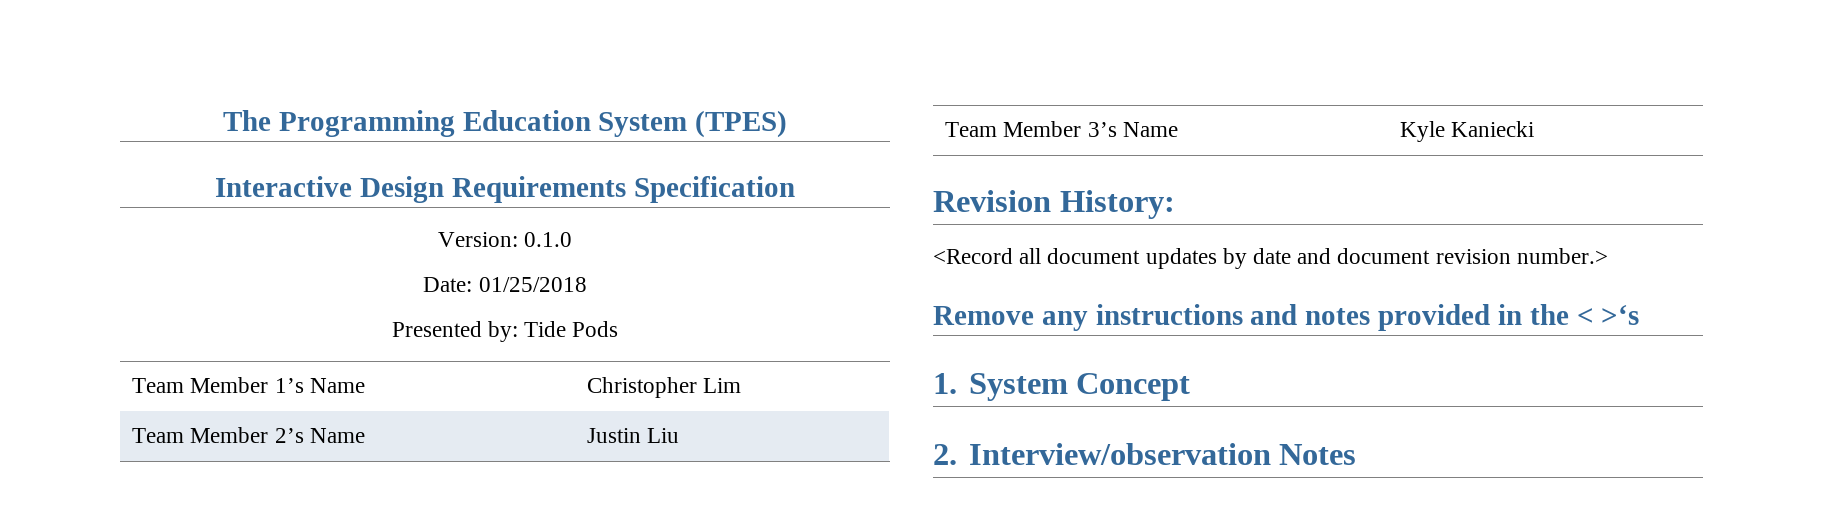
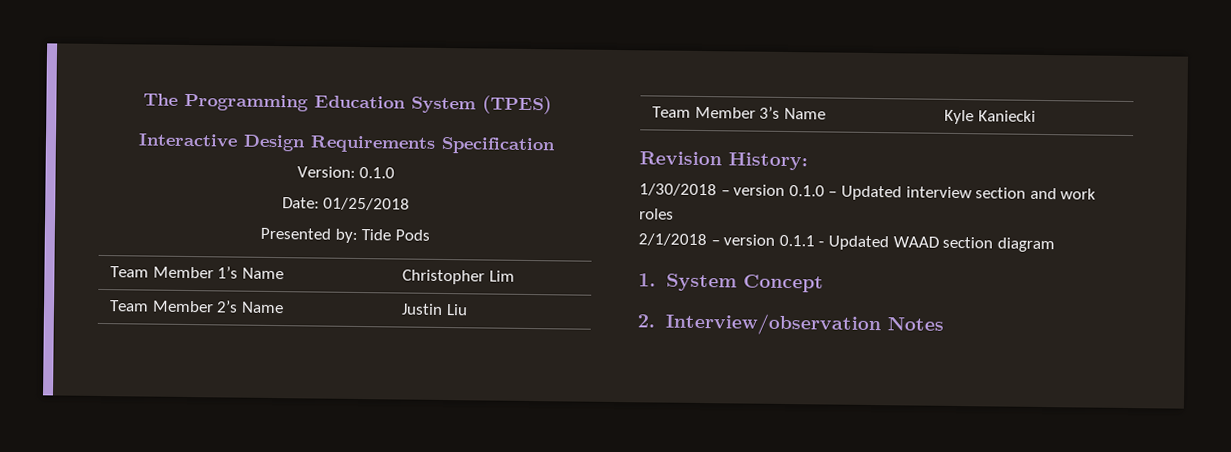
[933,248,1608,269] [933,304,1640,331] <Record all document updates by date and document revision number.> // Remove any instructions and notes provided in the < >‘s -> [639,183,1097,201] [639,208,674,220] [638,233,1055,253] 1/30/2018 – version 0.1.0 – Updated interview section and work roles // 2/1/2018 – version 0.1.1 - Updated WAAD section diagram

